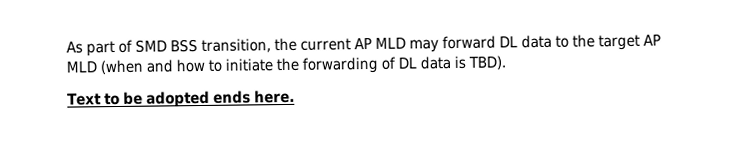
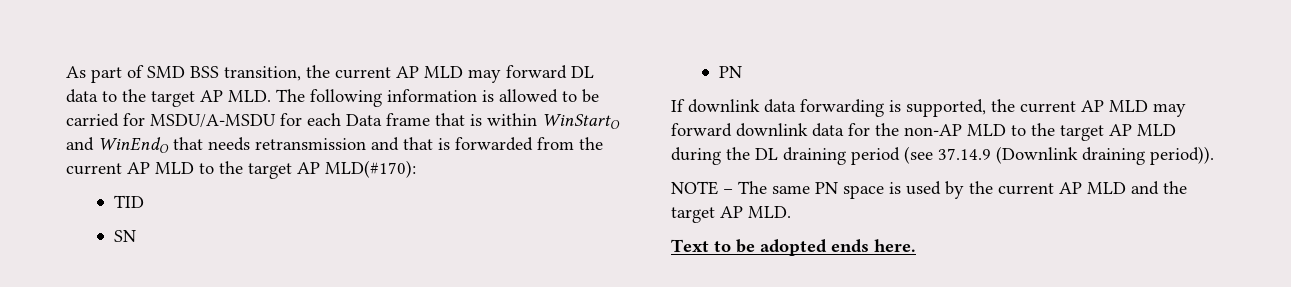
[66,55,506,75] MLD (when and how to initiate the forwarding of DL data is TBD). -> [228,89,599,107] [66,113,620,129] [66,137,603,153] [66,160,416,179] [114,195,145,208] [114,230,137,242] [719,66,743,78] [671,99,1186,117] [671,123,1176,141] [671,146,1214,165] [671,181,1187,199] [671,206,791,223] MLD. The following information is allowed to be carried for MSDU/A-MSDU for each Data frame that is within WinStartO and WinEndO that needs retransmission and that is forwarded from the current AP MLD to the target AP MLD(#170): // TID // SN // PN // If downlink data forwarding is supported, the current AP MLD may forward downlink data for the non-AP MLD to the target AP MLD during the DL draining period (see 37.14.9 (Downlink draining period)). // NOTE – The same PN space is used by the current AP MLD and the target AP MLD.

